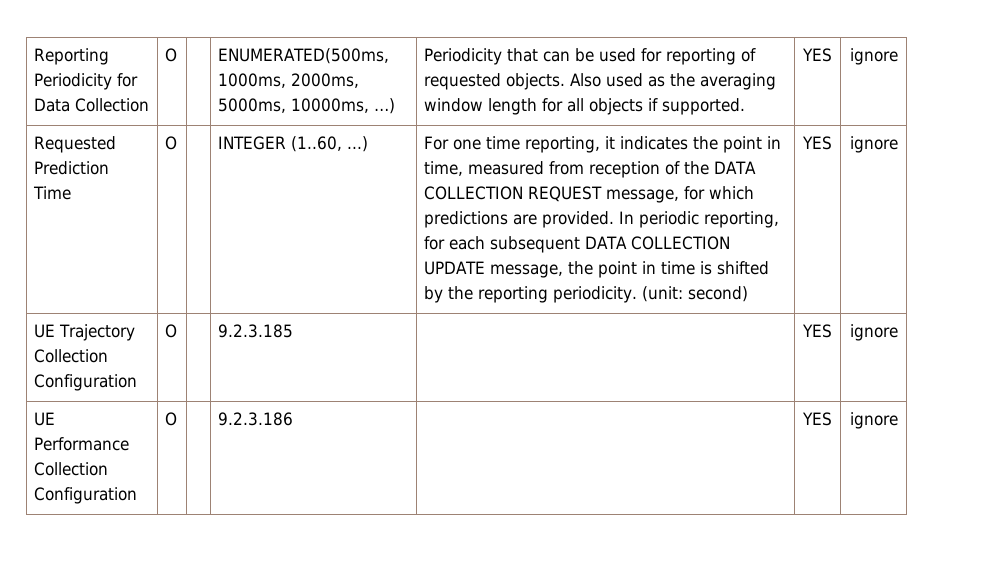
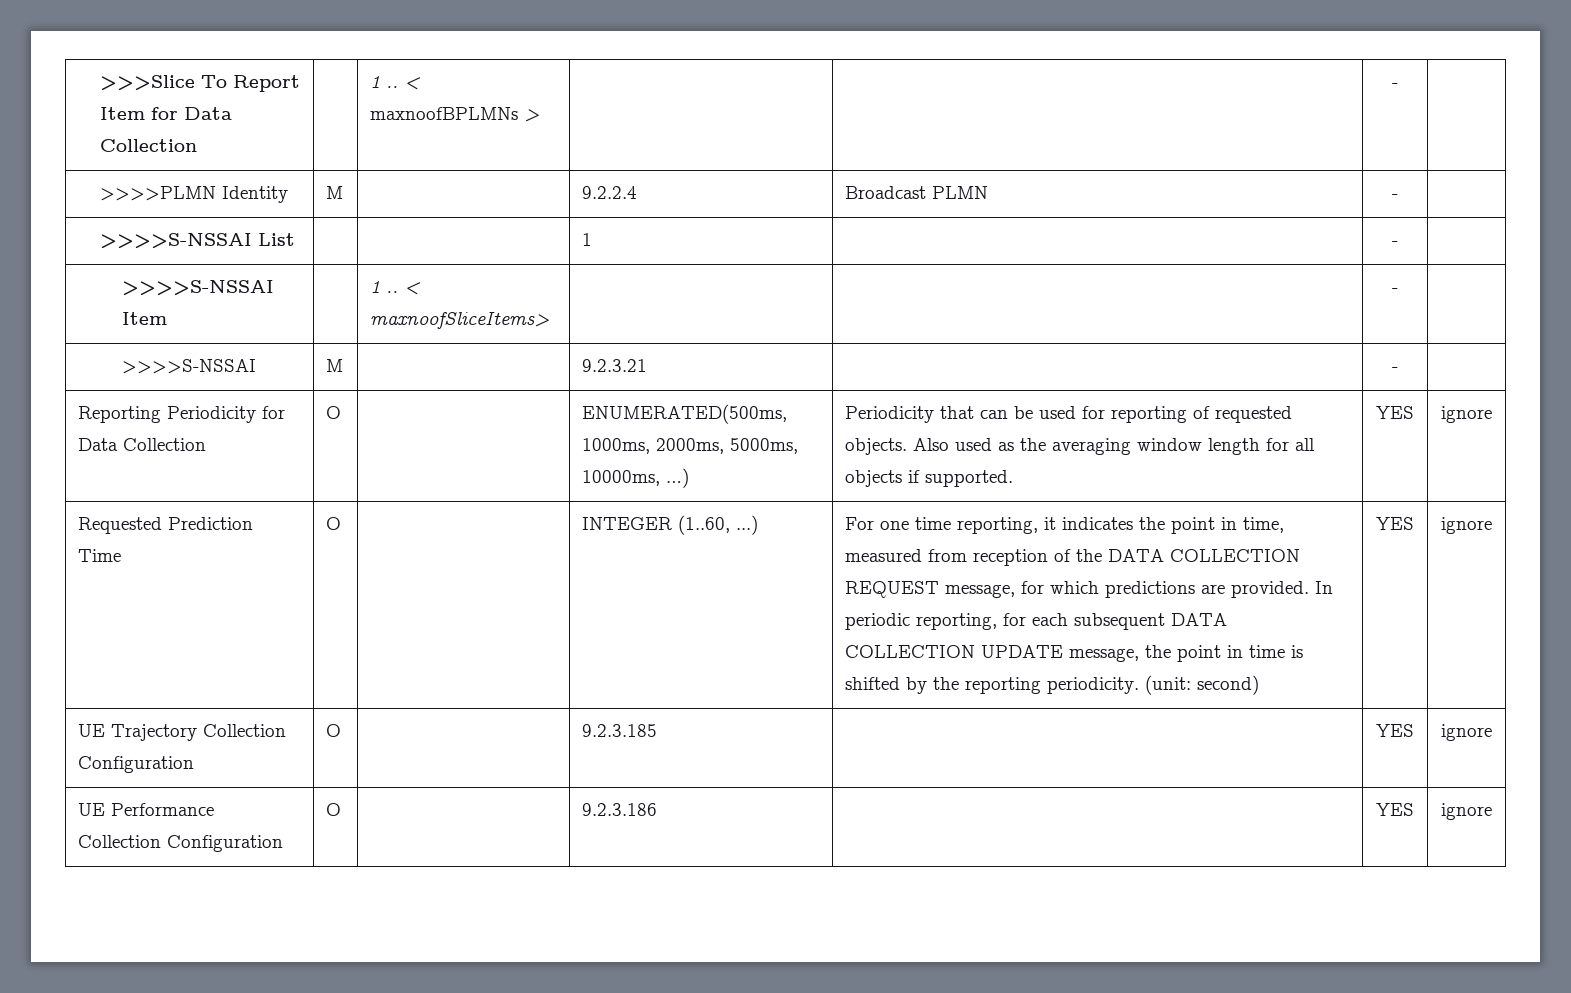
(34, 56) none -> [100,75,301,92] [100,107,233,120] [100,139,198,152] [369,76,421,90] [369,107,540,122] [1392,83,1398,88] [100,186,289,203] [325,186,343,199] [581,186,637,199] [844,186,988,199] [1392,194,1398,199] [100,233,296,249] [581,233,592,246] [1392,241,1398,246] [122,280,275,296] [122,312,168,325] [369,281,421,295] [369,312,550,329] [1392,288,1398,293] [122,359,257,374] [325,359,343,372] [581,359,647,372] [1392,367,1398,372] >>>Slice To Report Item for Data Collection | | 1 .. < maxnoofBPLMNs > | | | - | // >>>>PLMN Identity | M | | 9.2.2.4 | Broadcast PLMN | - | // >>>>S-NSSAI List | | | 1 | | - | // >>>>S-NSSAI Item | | 1 .. < maxnoofSliceItems> | | | - | // >>>>S-NSSAI | M | | 9.2.3.21 | | - | //

